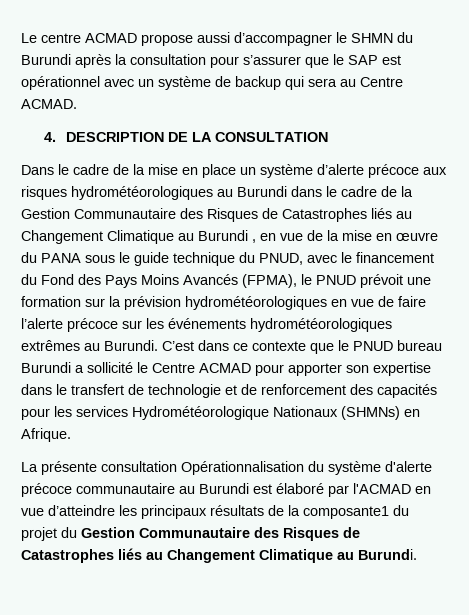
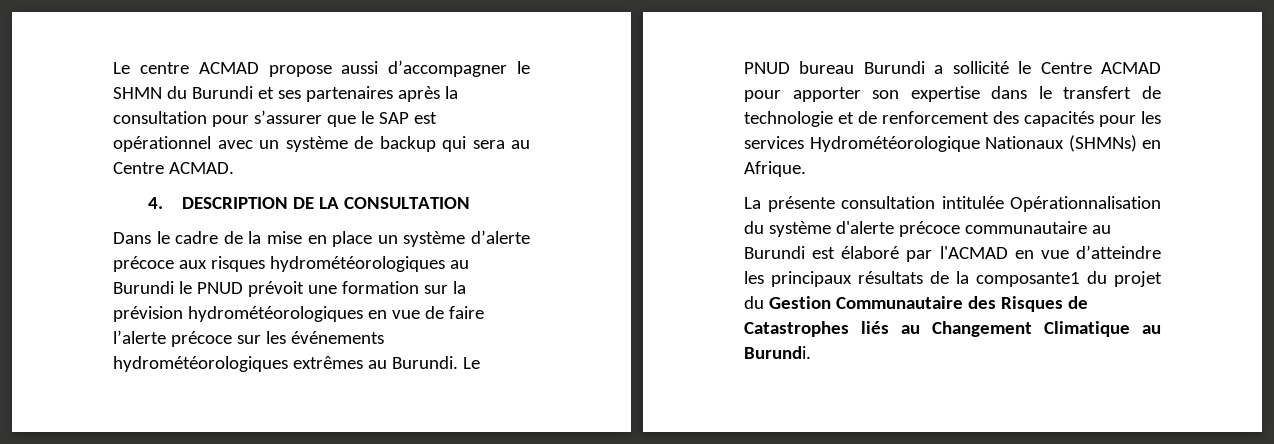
(71, 59) none -> [257,86,393,102] et ses partenaires
[291,186,413,197] [21,208,412,222] [21,230,438,244] [21,252,434,266] [21,274,297,288] dans le cadre de la Gestion Communautaire des Risques de Catastrophes liés au Changement Climatique au Burundi , en vue de la mise en œuvre du PANA sous le guide technique du PNUD, avec le financement du Fond des Pays Moins Avancés (FPMA), -> (174, 287) none
[162,340,349,354] C’est dans ce contexte que le -> [462,357,480,369] Le
(177, 466) none -> [941,196,1004,209] intitulée

